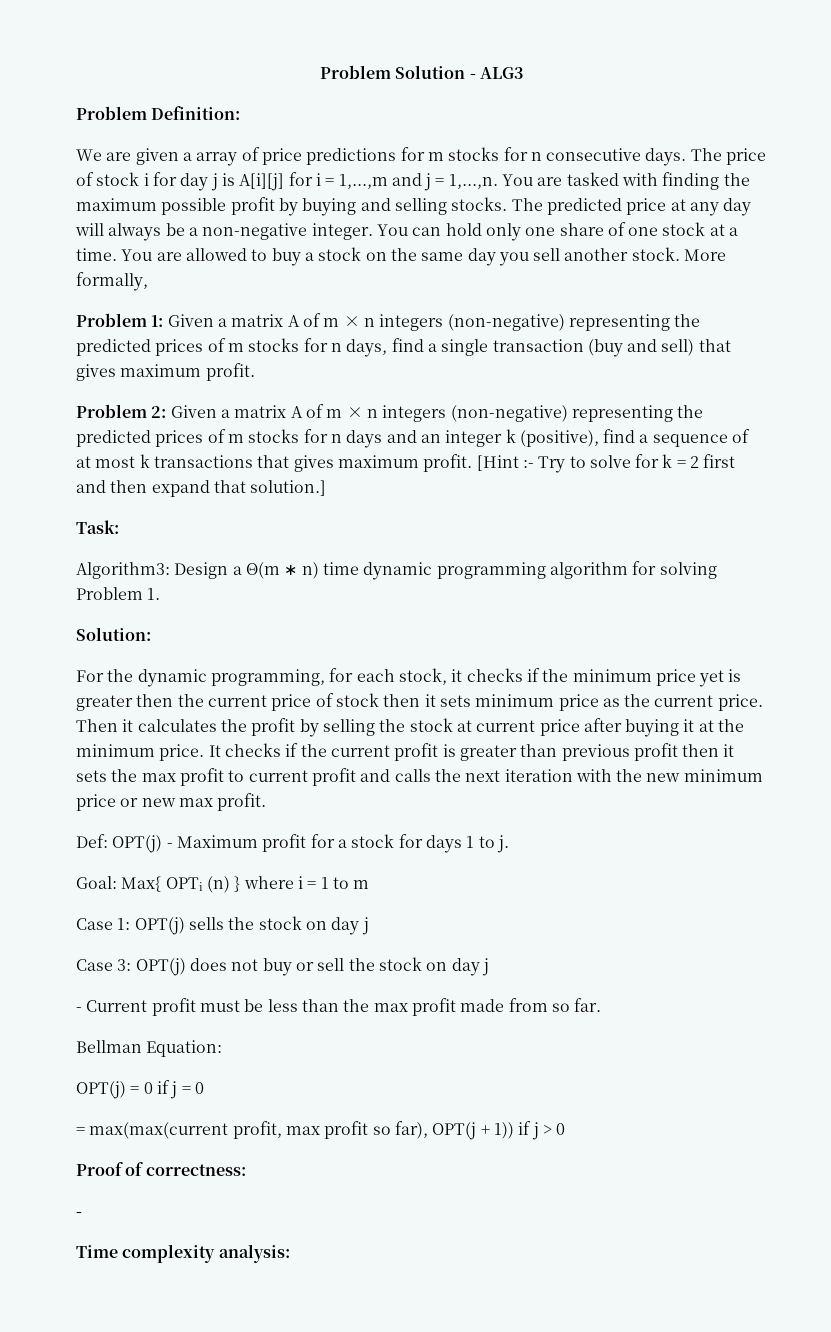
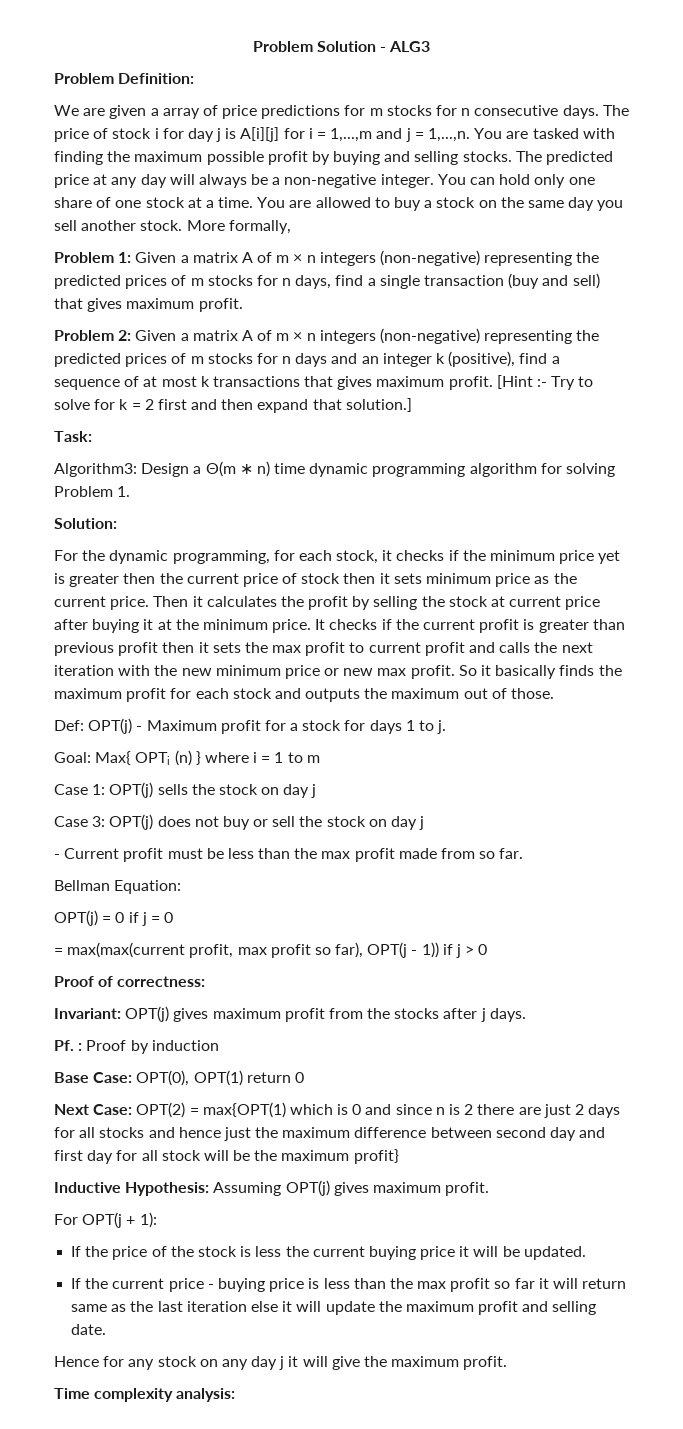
(267, 802) none -> [458,665,622,679] [54,688,555,702] So it basically finds the maximum profit for each stock and outputs the maximum out of those.
[480,1125,490,1135] + -> [411,950,418,955] -
[76,1212,82,1217] - -> [54,1006,526,1022] [54,1040,219,1054] [54,1070,304,1086] [54,1102,621,1118] [54,1127,606,1141] [54,1149,399,1164] [54,1180,490,1196] [54,1212,157,1228] [71,1246,586,1260] [71,1278,627,1292] [71,1301,597,1315] [71,1324,107,1335] [54,1356,508,1370] Invariant: OPT(j) gives maximum profit from the stocks after j days. // Pf. : Proof by induction // Base Case: OPT(0), OPT(1) return 0 // Next Case: OPT(2) = max{OPT(1) which is 0 and since n is 2 there are just 2 days for all stocks and hence just the maximum difference between second day and first day for all stock will be the maximum profit} // Inductive Hypothesis: Assuming OPT(j) gives maximum profit. // For OPT(j + 1): // If the price of the stock is less the current buying price it will be updated. // If the current price - buying price is less than the max profit so far it will return same as the last iteration else it will update the maximum profit and selling date. // Hence for any stock on any day j it will give the maximum profit.

